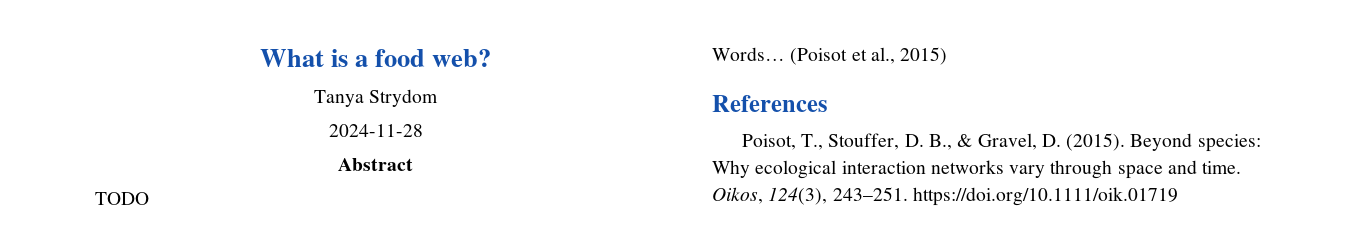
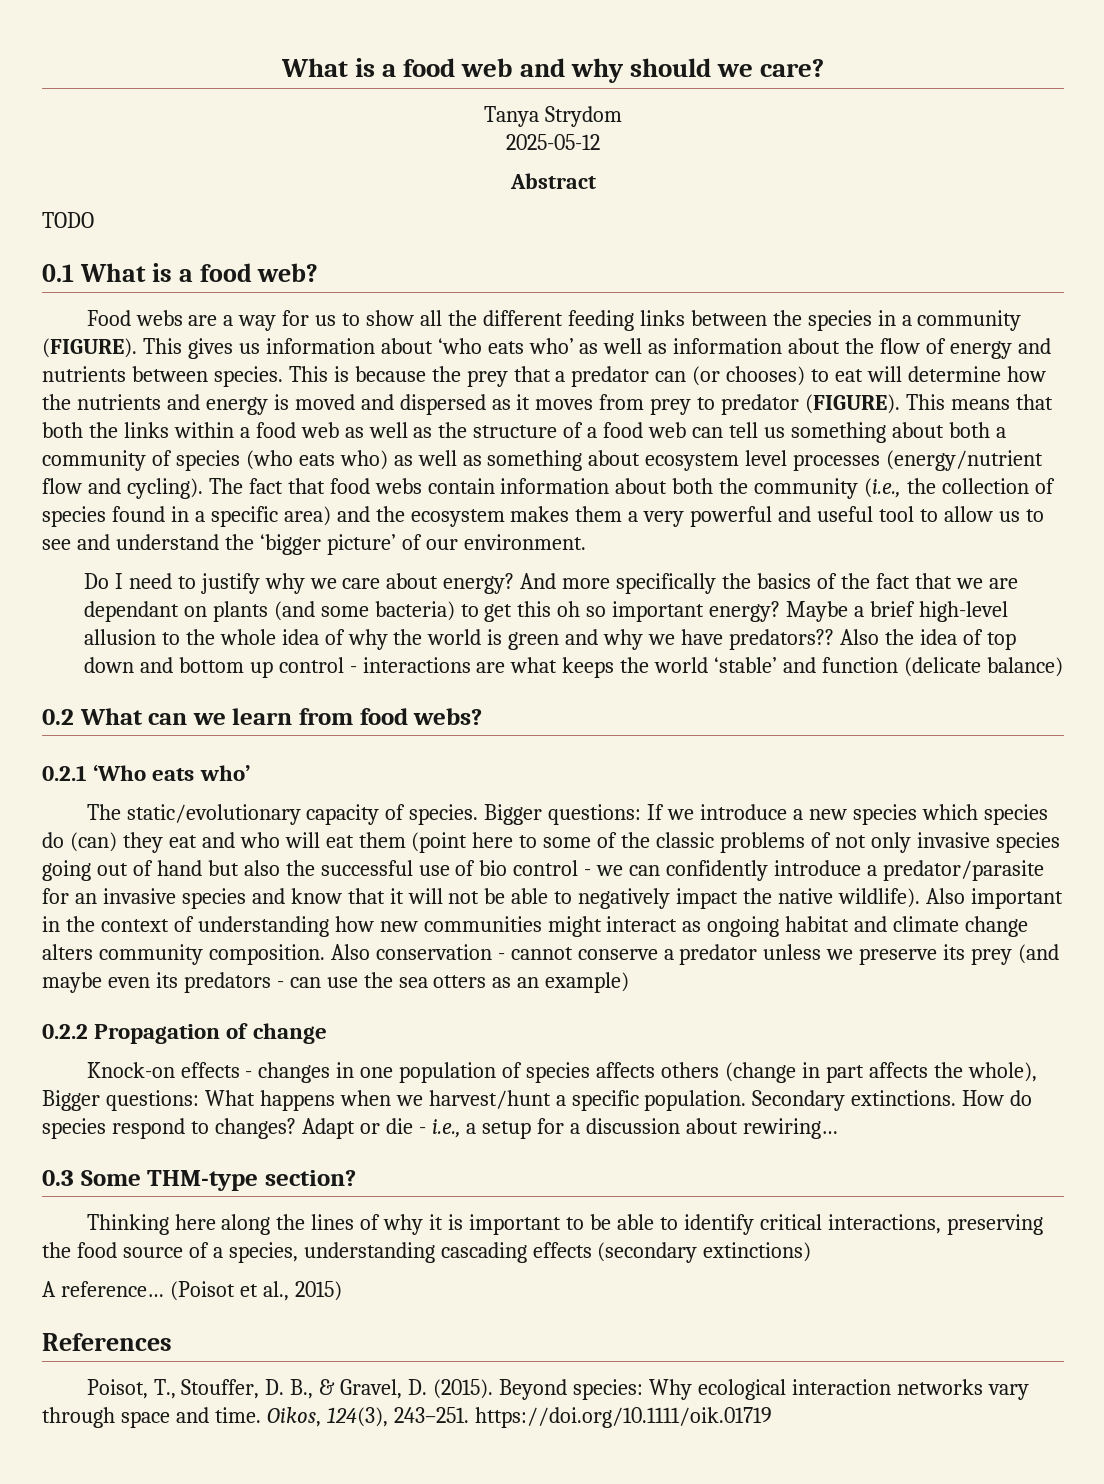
[259,49,492,67] [313,89,439,107] [328,124,423,137] [338,158,413,171] [95,192,149,205] [712,47,785,61] What is a food web? // Tanya Strydom // 2024-11-28 // Abstract // TODO // Words… -> [280,58,825,83] [484,106,622,127] [506,134,600,150] [509,173,596,189] [42,212,94,228] [42,263,319,282] [86,310,1022,331] [42,338,1051,359] [42,366,1046,387] [42,394,1053,415] [42,422,1006,443] [42,450,1044,471] [42,478,1055,499] [42,506,1044,527] [42,534,586,555] [83,573,1018,594] [83,601,1008,622] [83,629,1016,650] [83,657,1063,678] [42,708,483,725] [42,764,250,781] [86,804,1048,825] [42,832,1060,853] [42,860,1044,881] [42,888,1063,909] [42,916,1029,937] [42,944,1060,965] [42,972,630,993] [42,1023,327,1044] [86,1062,1037,1083] [42,1090,1033,1111] [42,1118,839,1139] [42,1170,356,1191] [86,1214,1043,1235] [42,1242,812,1263] [42,1281,164,1297] What is a food web and why should we care? // Tanya Strydom // 2025-05-12 // Abstract // TODO // 0.1 What is a food web? // Food webs are a way for us to show all the different feeding links between the species in a community (FIGURE). This gives us information about ‘who eats who’ as well as information about the flow of energy and nutrients between species. This is because the prey that a predator can (or chooses) to eat will determine how the nutrients and energy is moved and dispersed as it moves from prey to predator (FIGURE). This means that both the links within a food web as well as the structure of a food web can tell us something about both a community of species (who eats who) as well as something about ecosystem level processes (energy/nutrient flow and cycling). The fact that food webs contain information about both the community (i.e., the collection of species found in a specific area) and the ecosystem makes them a very powerful and useful tool to allow us to see and understand the ‘bigger picture’ of our environment. // Do I need to justify why we care about energy? And more specifically the basics of the fact that we are dependant on plants (and some bacteria) to get this oh so important energy? Maybe a brief high-level allusion to the whole idea of why the world is green and why we have predators?? Also the idea of top down and bottom up control - interactions are what keeps the world ‘stable’ and function (delicate balance) // 0.2 What can we learn from food webs? // 0.2.1 ‘Who eats who’ // The static/evolutionary capacity of species. Bigger questions: If we introduce a new species which species do (can) they eat and who will eat them (point here to some of the classic problems of not only invasive species going out of hand but also the successful use of bio control - we can confidently introduce a predator/parasite for an invasive species and know that it will not be able to negatively impact the native wildlife). Also important in the context of understanding how new communities might interact as ongoing habitat and climate change alters community composition. Also conservation - cannot conserve a predator unless we preserve its prey (and maybe even its predators - can use the sea otters as an example) // 0.2.2 Propagation of change // Knock-on effects - changes in one population of species affects others (change in part affects the whole), Bigger questions: What happens when we harvest/hunt a specific population. Secondary extinctions. How do species respond to changes? Adapt or die - i.e., a setup for a discussion about rewiring… // 0.3 Some THM-type section? // Thinking here along the lines of why it is important to be able to identify critical interactions, preserving the food source of a species, understanding cascading effects (secondary extinctions) // A reference…

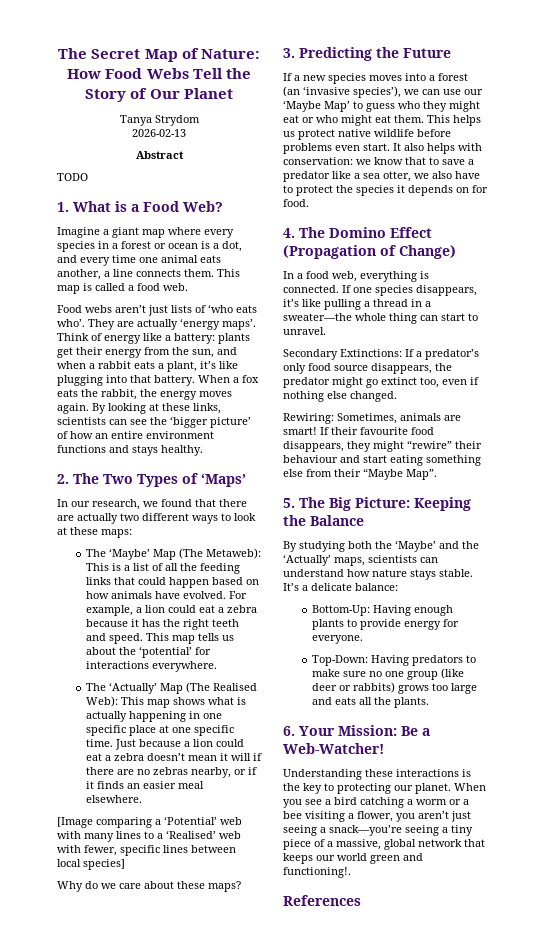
[280,58,825,83] What is a food web and why should we care? -> [58,48,260,62] [67,68,251,79] [85,88,233,102] The Secret Map of Nature: How Food Webs Tell the Story of Our Planet
[506,134,600,150] 2025-05-12 -> [132,129,186,137] 2026-02-13
[42,263,319,282] [86,310,1022,331] [42,338,1051,359] [42,366,1046,387] [42,394,1053,415] [42,422,1006,443] [42,450,1044,471] [42,478,1055,499] [42,506,1044,527] [42,534,586,555] [83,573,1018,594] [83,601,1008,622] [83,629,1016,650] [83,657,1063,678] [42,708,483,725] [42,764,250,781] [86,804,1048,825] [42,832,1060,853] [42,860,1044,881] [42,888,1063,909] [42,916,1029,937] [42,944,1060,965] [42,972,630,993] [42,1023,327,1044] [86,1062,1037,1083] [42,1090,1033,1111] [42,1118,839,1139] [42,1170,356,1191] [86,1214,1043,1235] [42,1242,812,1263] [42,1281,342,1301] [42,1333,172,1351] [86,1379,1029,1400] [42,1407,772,1428] 0.1 What is a food web? // Food webs are a way for us to show all the different feeding links between the species in a community (FIGURE). This gives us information about ‘who eats who’ as well as information about the flow of energy and nutrients between species. This is because the prey that a predator can (or chooses) to eat will determine how the nutrients and energy is moved and dispersed as it moves from prey to predator (FIGURE). This means that both the links within a food web as well as the structure of a food web can tell us something about both a community of species (who eats who) as well as something about ecosystem level processes (energy/nutrient flow and cycling). The fact that food webs contain information about both the community (i.e., the collection of species found in a specific area) and the ecosystem makes them a very powerful and useful tool to allow us to see and understand the ‘bigger picture’ of our environment. // Do I need to justify why we care about energy? And more specifically the basics of the fact that we are dependant on plants (and some bacteria) to get this oh so important energy? Maybe a brief high-level allusion to the whole idea of why the world is green and why we have predators?? Also the idea of top down and bottom up control - interactions are what keeps the world ‘stable’ and function (delicate balance) // 0.2 What can we learn from food webs? // 0.2.1 ‘Who eats who’ // The static/evolutionary capacity of species. Bigger questions: If we introduce a new species which species do (can) they eat and who will eat them (point here to some of the classic problems of not only invasive species going out of hand but also the successful use of bio control - we can confidently introduce a predator/parasite for an invasive species and know that it will not be able to negatively impact the native wildlife). Also important in the context of understanding how new communities might interact as ongoing habitat and climate change alters community composition. Also conservation - cannot conserve a predator unless we preserve its prey (and maybe even its predators - can use the sea otters as an example) // 0.2.2 Propagation of change // Knock-on effects - changes in one population of species affects others (change in part affects the whole), Bigger questions: What happens when we harvest/hunt a specific population. Secondary extinctions. How do species respond to changes? Adapt or die - i.e., a setup for a discussion about rewiring… // 0.3 Some THM-type section? // Thinking here along the lines of why it is important to be able to identify critical interactions, preserving the food source of a species, understanding cascading effects (secondary extinctions) // A reference… (Poisot et al., 2015) // References // Poisot, T., Stouffer, D. B., & Gravel, D. (2015). Beyond species: Why ecological interaction networks vary through space and time. Oikos, 124(3), 243–251. https://doi.org/10.1111/oik.01719 -> [57,201,223,212] [57,227,234,238] [57,241,242,252] [57,255,221,266] [57,269,240,280] [57,283,188,294] [57,304,257,316] [57,318,256,330] [57,333,250,344] [57,347,237,358] [57,361,238,372] [57,375,259,386] [57,389,232,400] [57,403,221,414] [57,416,251,428] [57,431,214,439] [57,445,203,456] [57,473,246,487] [57,499,247,510] [57,513,256,524] [57,527,132,538] [85,548,261,560] [85,563,240,574] [85,577,259,588] [85,591,247,599] [85,605,257,616] [85,619,239,630] [85,633,234,644] [85,646,211,658] [85,661,217,672] [85,682,257,694] [85,696,246,708] [85,711,222,722] [85,725,234,736] [85,739,244,750] [85,753,262,761] [85,767,257,778] [85,781,204,789] [85,795,142,803] [57,816,242,828] [57,830,241,842] [57,845,236,856] [57,859,125,870] [57,881,241,892] [283,47,451,61] [283,73,468,84] [283,86,483,98] [283,100,480,112] [283,115,481,126] [283,129,451,140] [283,143,482,154] [283,157,474,165] [283,171,480,182] [283,185,488,196] [283,199,309,207] [283,227,432,238] [283,245,456,259] [283,271,429,282] [283,285,477,296] [283,299,431,310] [283,313,478,324] [283,327,326,335] [283,349,479,360] [283,363,452,374] [283,377,479,388] [283,391,397,402] [283,413,461,424] [283,427,434,435] [283,440,482,452] [283,455,481,466] [283,468,437,480] [283,497,471,511] [283,515,364,526] [283,540,479,552] [283,554,438,566] [283,569,473,580] [283,583,398,591] [311,605,453,616] [311,619,459,630] [311,635,363,644] [311,655,476,666] [311,668,464,680] [311,682,477,694] [311,697,429,708] [283,725,430,736] [283,743,384,754] [283,769,471,780] [283,783,486,794] [283,797,469,808] [283,811,471,822] [283,825,473,836] [283,839,485,850] [283,853,423,864] [283,867,351,878] [283,895,361,906] 1. What is a Food Web? // Imagine a giant map where every species in a forest or ocean is a dot, and every time one animal eats another, a line connects them. This map is called a food web. // Food webs aren’t just lists of ‘who eats who’. They are actually ‘energy maps’. Think of energy like a battery: plants get their energy from the sun, and when a rabbit eats a plant, it’s like plugging into that battery. When a fox eats the rabbit, the energy moves again. By looking at these links, scientists can see the ‘bigger picture’ of how an entire environment functions and stays healthy. // 2. The Two Types of ‘Maps’ // In our research, we found that there are actually two different ways to look at these maps: // The ‘Maybe’ Map (The Metaweb): This is a list of all the feeding links that could happen based on how animals have evolved. For example, a lion could eat a zebra because it has the right teeth and speed. This map tells us about the ‘potential’ for interactions everywhere. // The ‘Actually’ Map (The Realised Web): This map shows what is actually happening in one specific place at one specific time. Just because a lion could eat a zebra doesn’t mean it will if there are no zebras nearby, or if it finds an easier meal elsewhere. // [Image comparing a ‘Potential’ web with many lines to a ‘Realised’ web with fewer, specific lines between local species] // Why do we care about these maps? // 3. Predicting the Future // If a new species moves into a forest (an ‘invasive species’), we can use our ‘Maybe Map’ to guess who they might eat or who might eat them. This helps us protect native wildlife before problems even start. It also helps with conservation: we know that to save a predator like a sea otter, we also have to protect the species it depends on for food. // 4. The Domino Effect (Propagation of Change) // In a food web, everything is connected. If one species disappears, it’s like pulling a thread in a sweater—the whole thing can start to unravel. // Secondary Extinctions: If a predator’s only food source disappears, the predator might go extinct too, even if nothing else changed. // Rewiring: Sometimes, animals are smart! If their favourite food disappears, they might “rewire” their behaviour and start eating something else from their “Maybe Map”. // 5. The Big Picture: Keeping the Balance // By studying both the ‘Maybe’ and the ‘Actually’ maps, scientists can understand how nature stays stable. It’s a delicate balance: // Bottom-Up: Having enough plants to provide energy for everyone. // Top-Down: Having predators to make sure no one group (like deer or rabbits) grows too large and eats all the plants. // 6. Your Mission: Be a Web-Watcher! // Understanding these interactions is the key to protecting our planet. When you see a bird catching a worm or a bee visiting a flower, you aren’t just seeing a snack—you’re seeing a tiny piece of a massive, global network that keeps our world green and functioning!. // References

